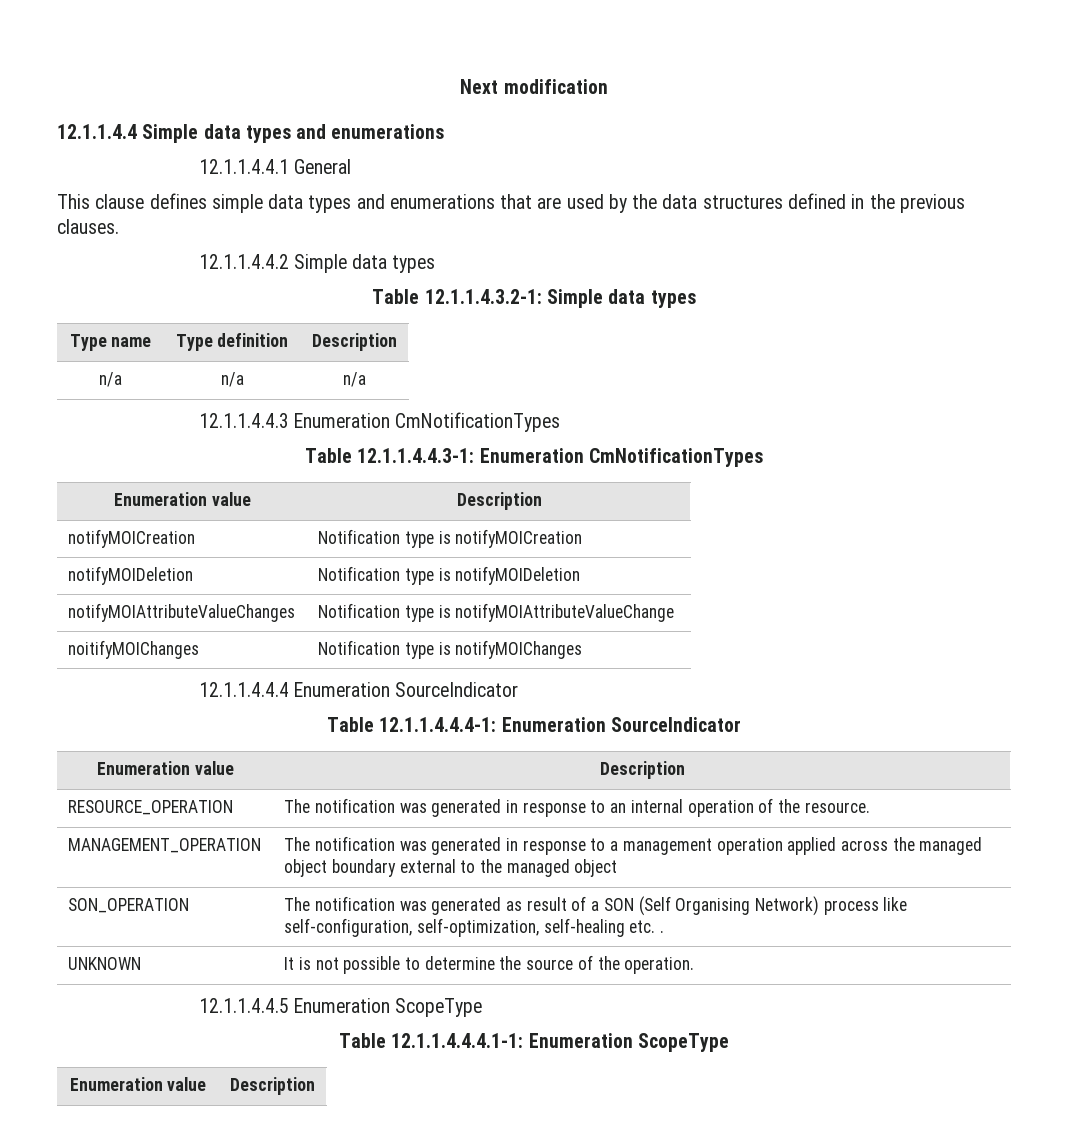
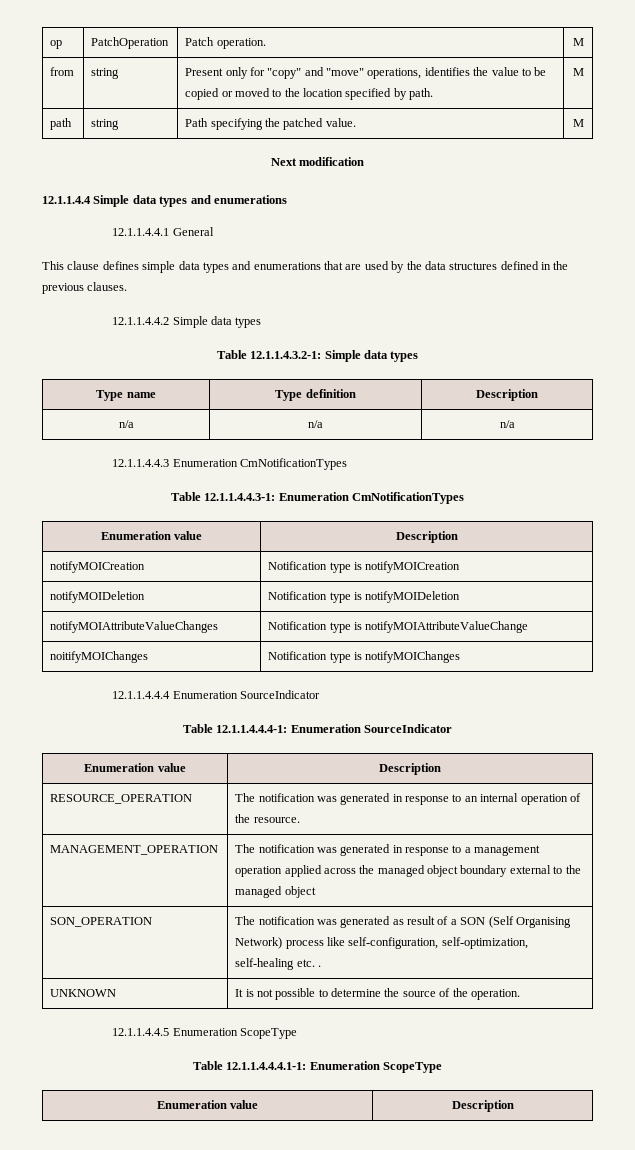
(460, 86) none -> [50,40,63,49] [91,37,170,49] [185,37,266,49] [572,38,584,46] [50,67,75,76] [91,68,120,79] [185,67,547,79] [185,88,434,100] [572,68,584,76] [50,118,73,130] [91,119,120,130] [185,118,356,130] [572,119,584,127] op | PatchOperation | Patch operation. | M // from | string | Present only for "copy" and "move" operations, identifies the value to be copied or moved to the location specified by path. | M // path | string | Path specifying the patched value. | M //

